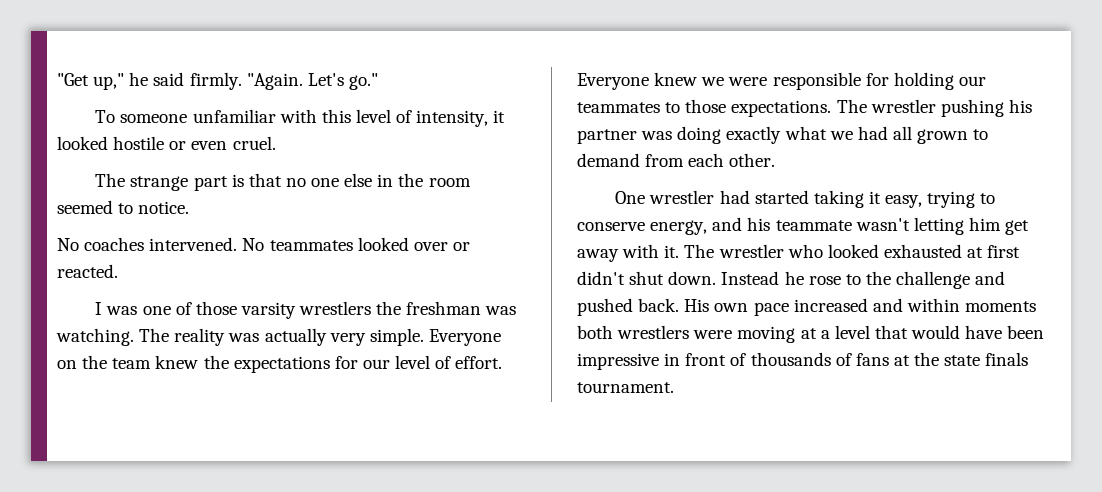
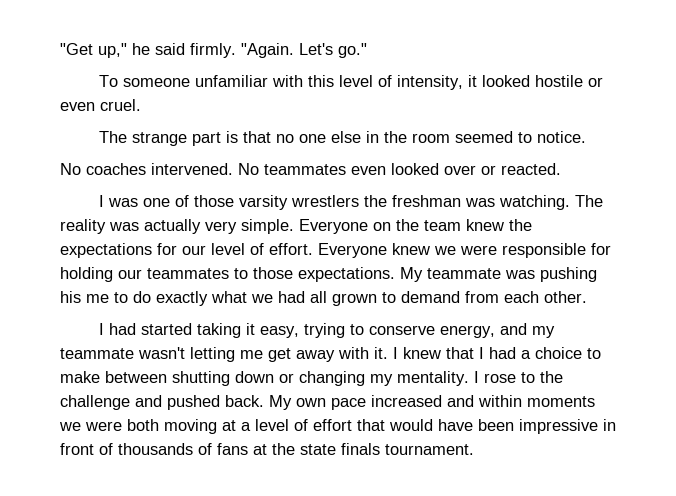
(353, 245) none -> [351,166,386,175] even
[836,99,1032,117] [577,126,722,144] The wrestler pushing his partner was doing -> [400,267,597,282] [60,291,151,303] My teammate was pushing his me to do
[615,190,715,204] One wrestler -> [98,323,104,335] I
[747,217,771,231] his -> [531,326,555,338] my
[968,217,1001,231] him -> [240,350,263,359] me
[684,244,1021,258] [577,271,804,285] The wrestler who looked exhausted at first didn't shut down. Instead he -> [393,347,601,359] [60,371,479,386] I knew that I had a choice to make between shutting down or changing my mentality. I
[684,299,710,312] His -> [269,395,292,410] My
[577,325,733,339] both wrestlers were -> [59,419,159,431] we were both
(870, 332) none -> [294,419,352,431] of effort

